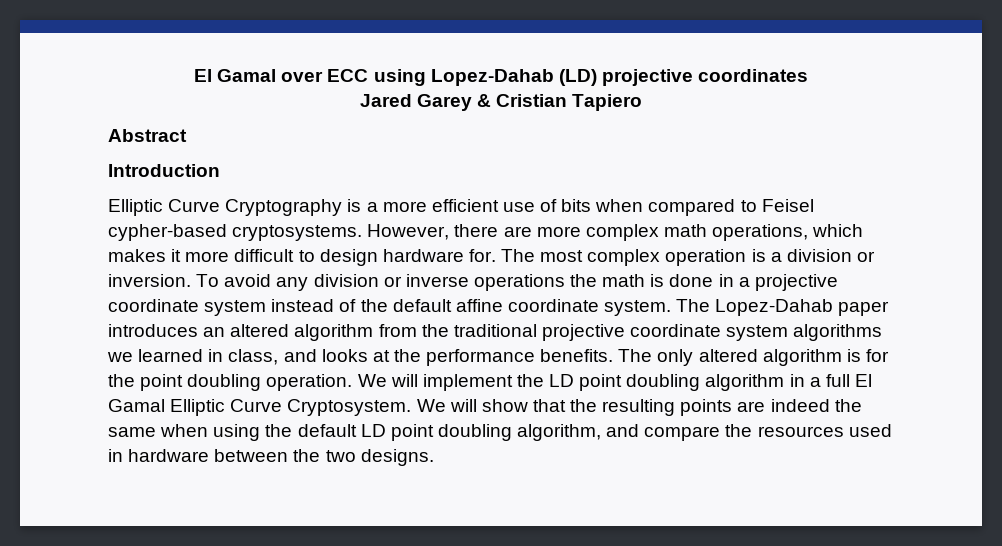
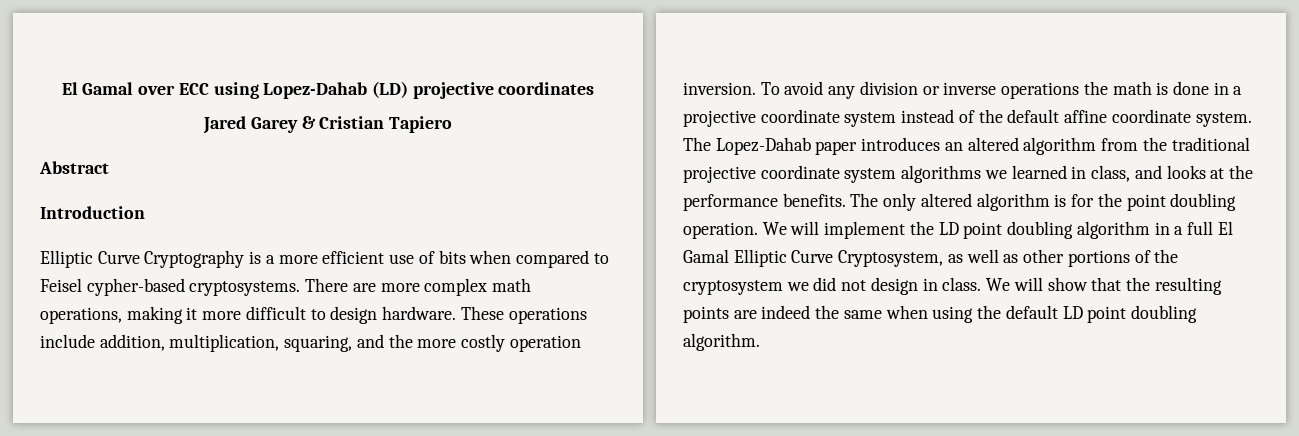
[367,224,499,240] However, there -> [305,278,349,292] There
[812,224,864,237] [108,249,166,262] which makes -> [126,306,183,324] making
[382,249,875,266] hardware for. The most complex operation is a division or -> [382,306,587,324] [40,334,581,352] hardware. These operations include addition, multiplication, squaring, and the more costly operation
[287,399,412,416] Cryptosystem. -> [838,249,1179,267] [683,277,982,295] Cryptosystem, as well as other portions of the cryptosystem we did not design in class.
[517,424,892,441] [108,449,434,466] algorithm, and compare the resources used in hardware between the two designs. -> [683,333,760,351] algorithm.

